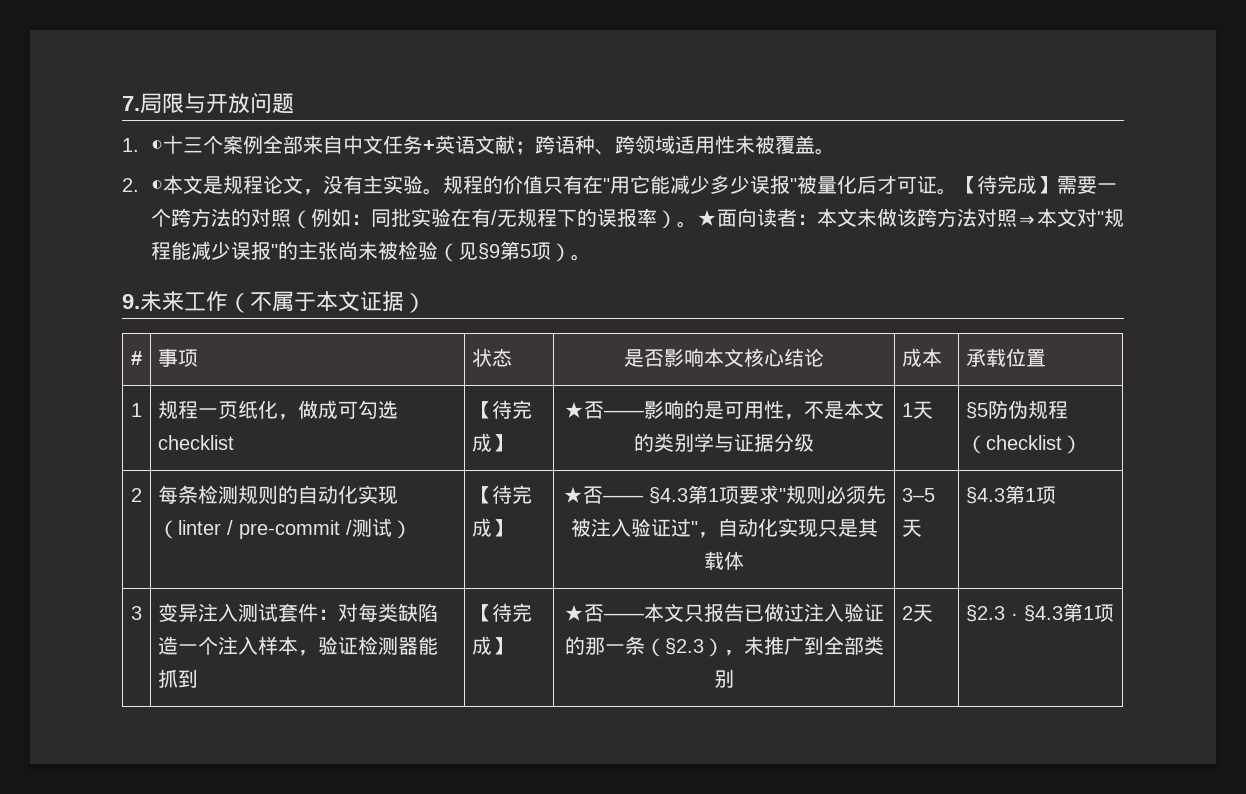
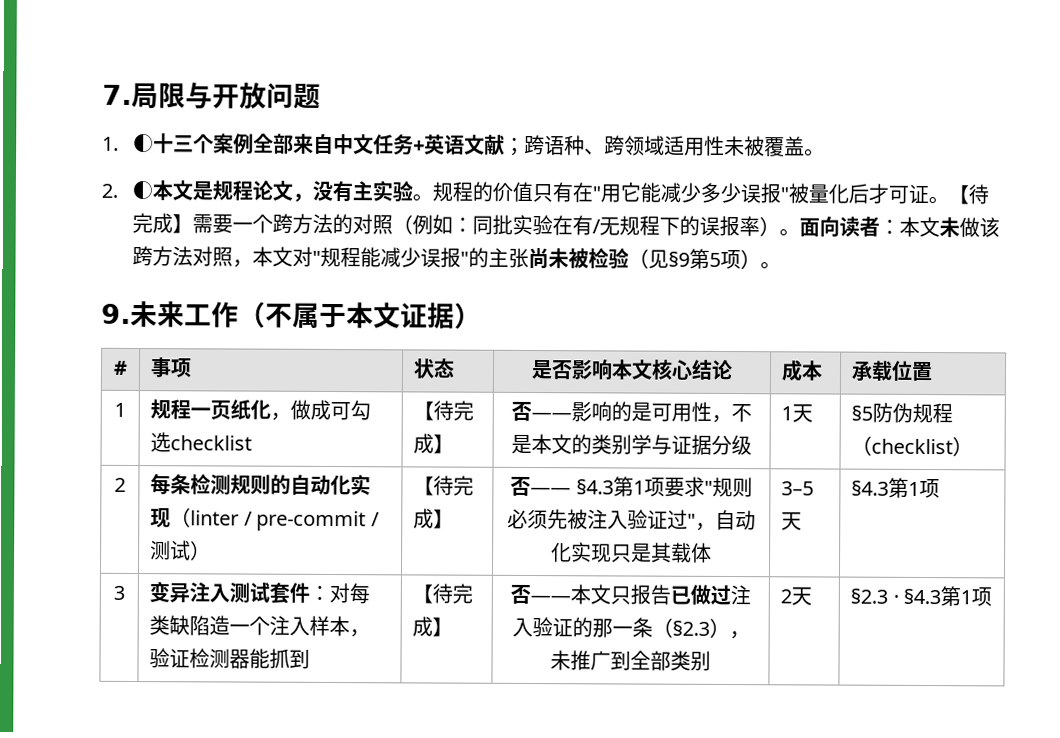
[696,210,717,226] ★ -> (800, 232) none
[1016,215,1037,225] ⇒ -> [231,259,253,268] ，
[564,402,584,418] ★ -> (455, 444) none
[562,487,583,503] ★ -> (455, 519) none
[564,605,584,621] ★ -> (454, 627) none

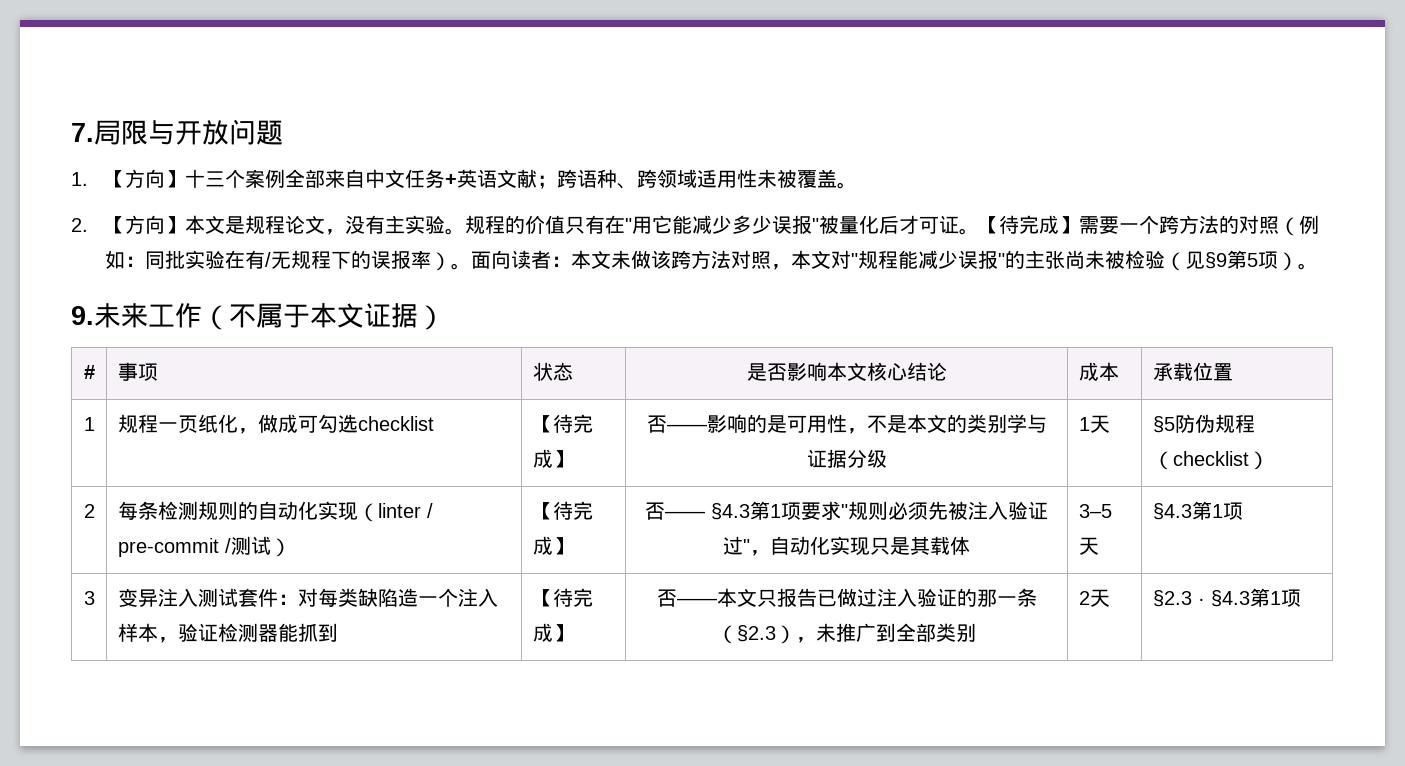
[132,133,154,153] ◐ -> [104,169,185,188] 【方向】
[131,180,153,200] ◐ -> [104,215,185,234] 【方向】

